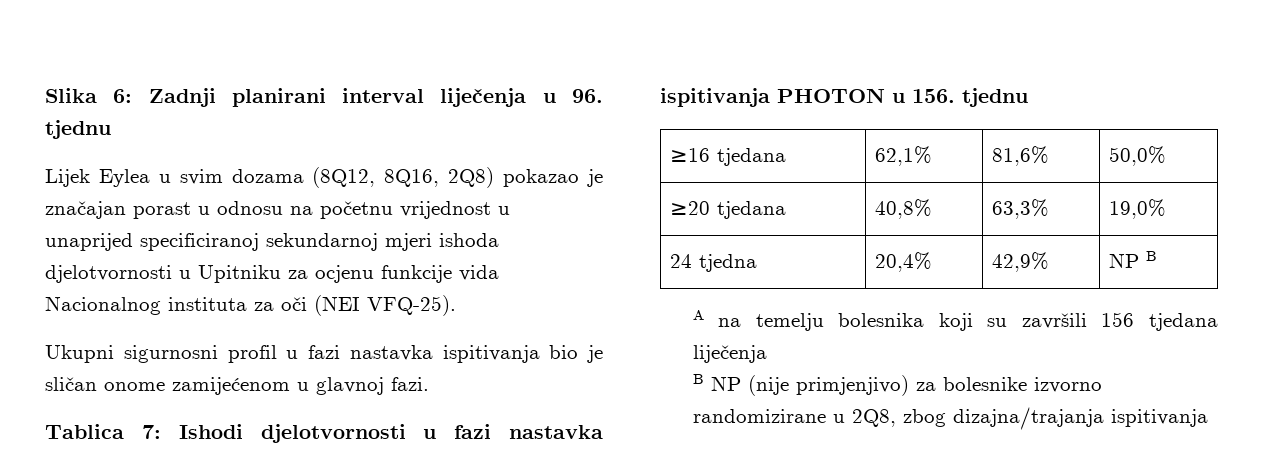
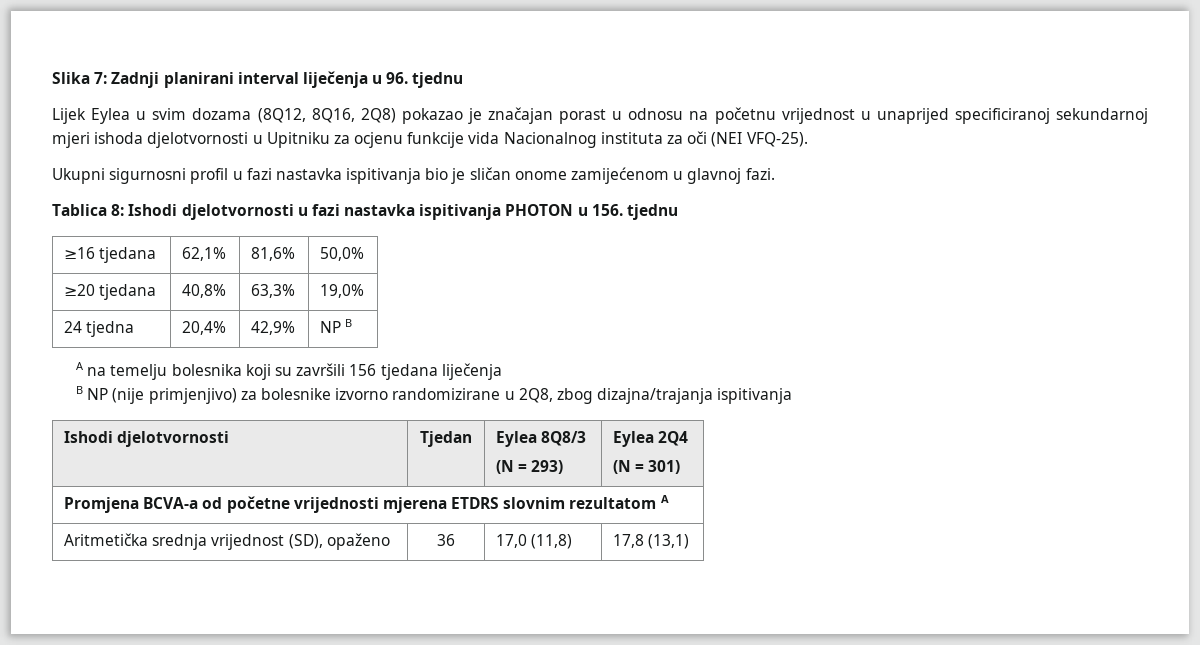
[113,89,133,103] 6: -> [94,72,108,84] 7:
[141,425,161,439] 7: -> [111,204,125,216] 8:
(1208, 418) none -> [63,431,230,447] [420,431,472,447] [495,431,587,447] [495,460,564,474] [612,431,689,447] [612,460,681,474] [63,495,669,513] [63,533,390,550] [437,534,455,546] [495,534,573,549] [612,534,690,549] // Ishodi djelotvornosti | Tjedan | Eylea 8Q8/3 // (N = 293) | Eylea 2Q4 // (N = 301) // Promjena BCVA-a od početne vrijednosti mjerena ETDRS slovnim rezultatom A // Aritmetička srednja vrijednost (SD), opaženo | 36 | 17,0 (11,8) | 17,8 (13,1)

